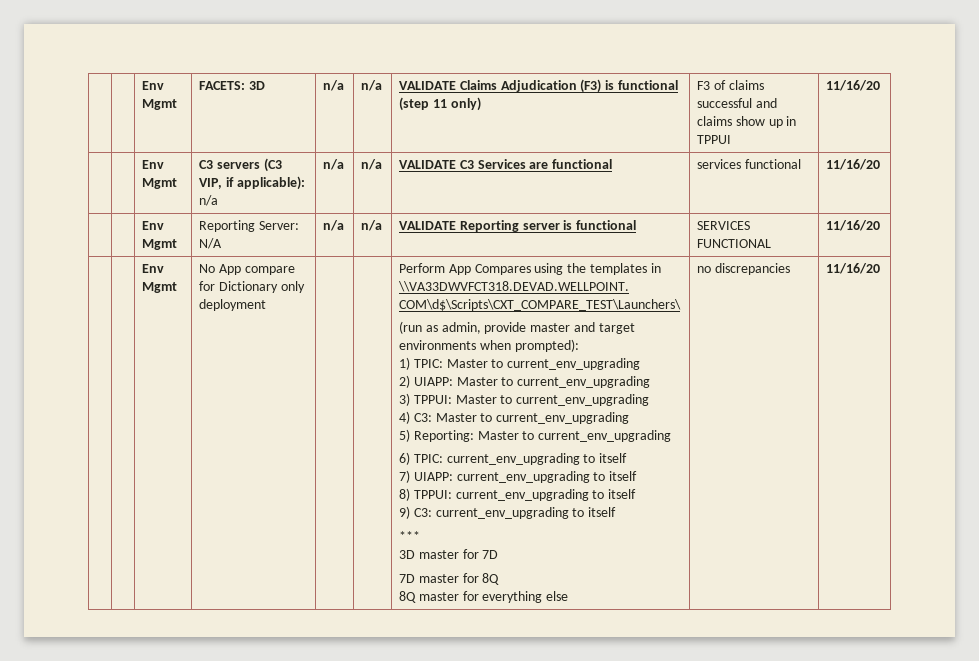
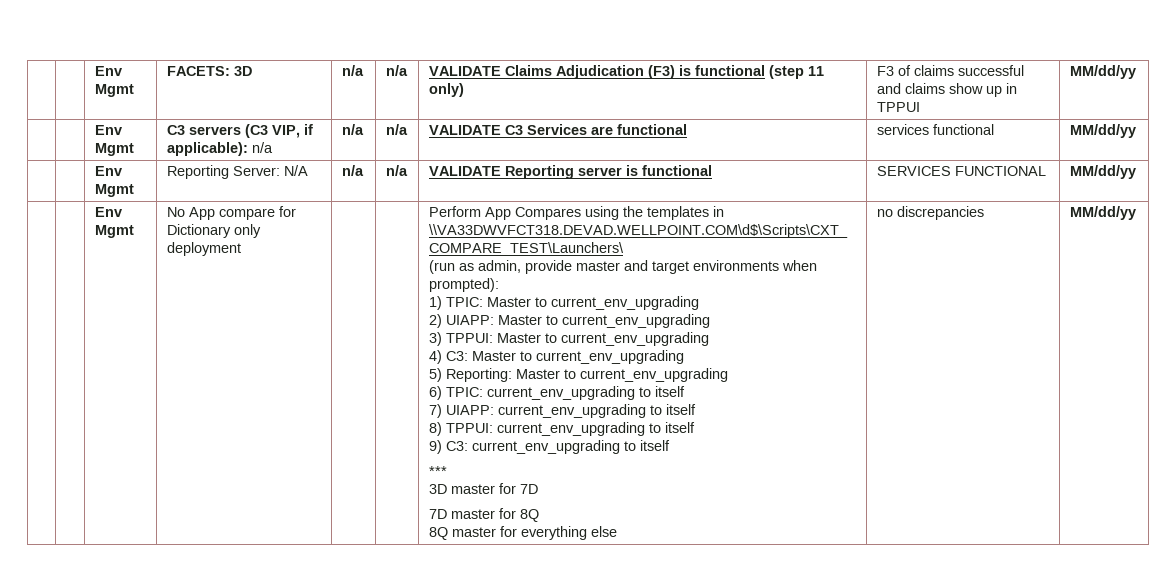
[826,80,881,91] 11/16/20 -> [1069,65,1136,79] MM/dd/yy
[826,159,881,170] 11/16/20 -> [1069,124,1136,138] MM/dd/yy
[826,220,881,231] 11/16/20 -> [1069,165,1136,179] MM/dd/yy
[826,263,881,274] 11/16/20 -> [1069,206,1136,220] MM/dd/yy

